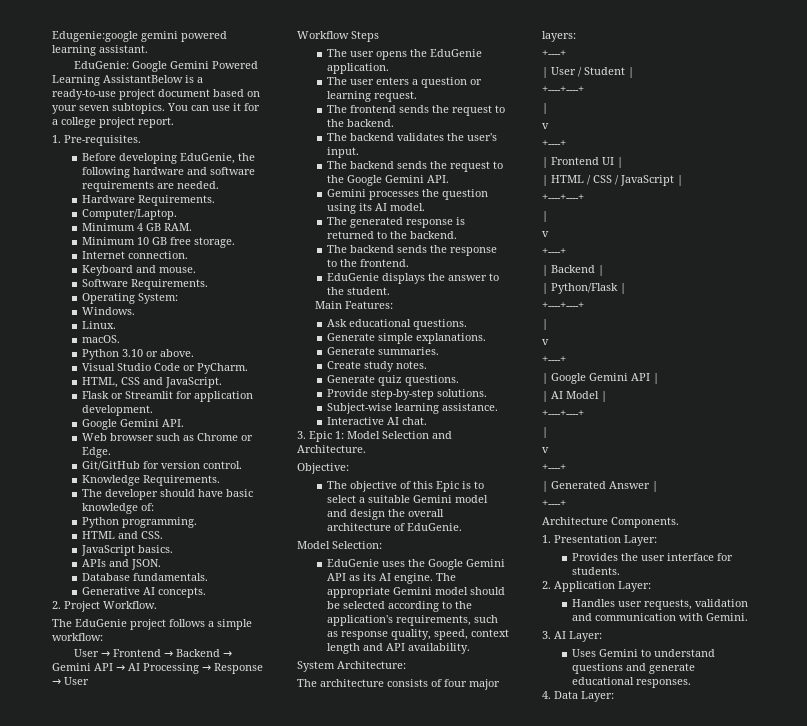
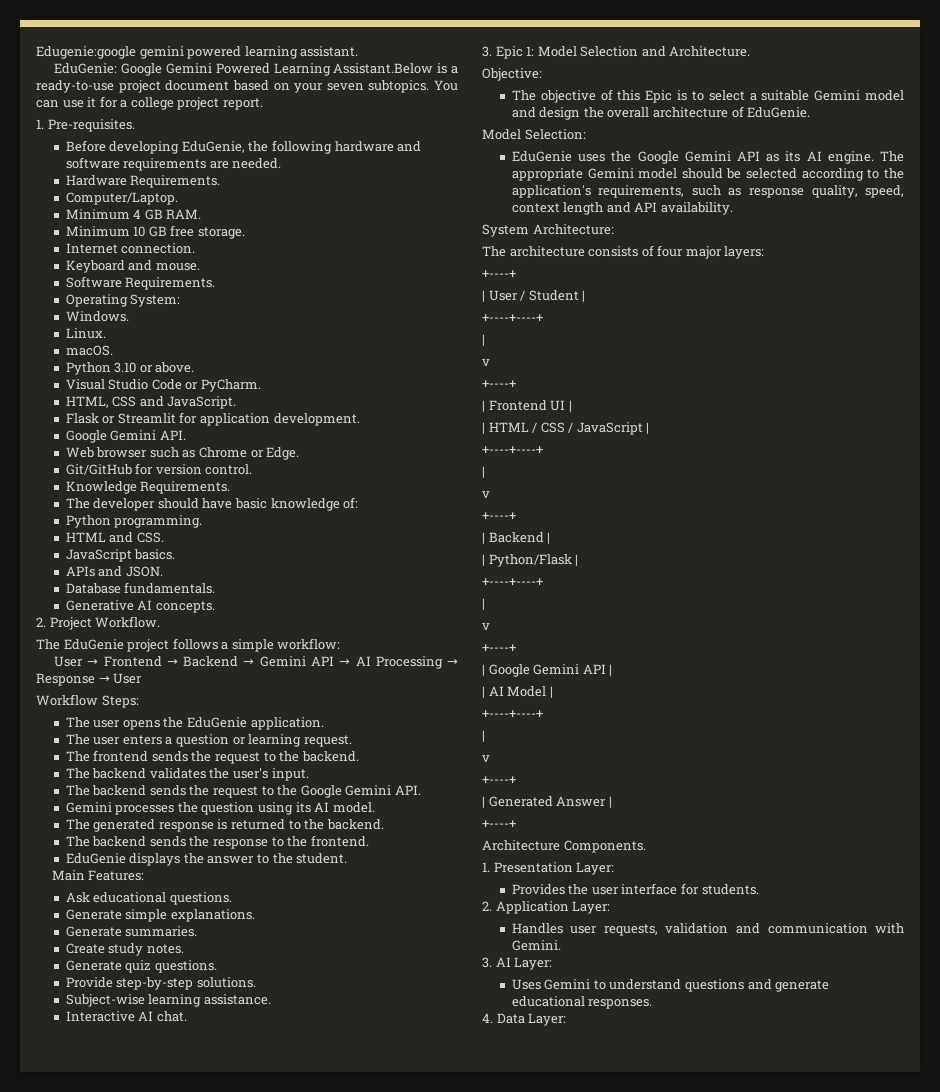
[103,75,183,83] AssistantBelow -> [333,63,434,74] Assistant.Below
[351,31,379,42] Steps -> [101,695,139,708] Steps:

